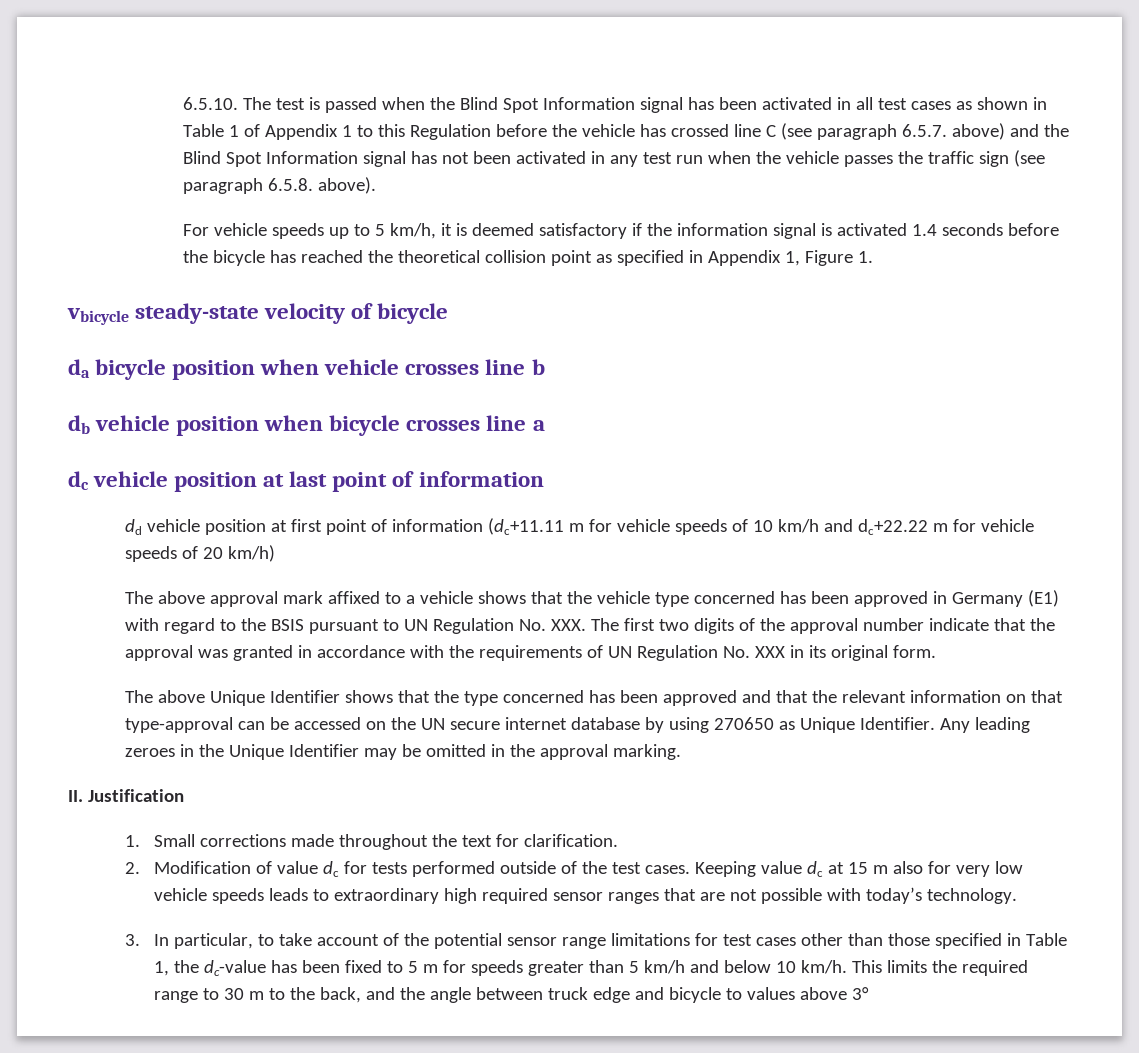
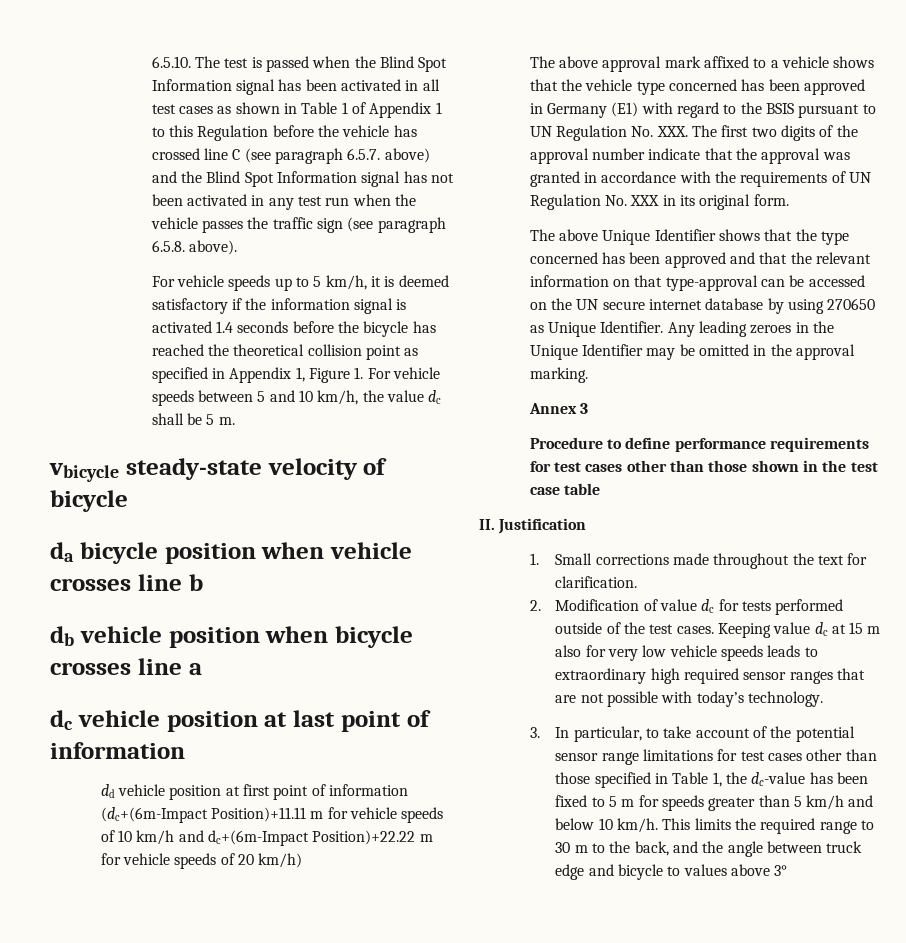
(873, 257) none -> [367,367,440,379] [151,390,442,406] [151,413,235,425] For vehicle speeds between 5 and 10 km/h, the value dc shall be 5 m.
[488,518,565,535] (dc+11.11 -> [100,807,307,823] (dc+(6m-Impact Position)+11.11
[858,519,929,535] dc+22.22 -> [208,830,416,846] dc+(6m-Impact Position)+22.22
(682, 752) none -> [528,403,589,414] [529,437,870,452] [529,460,878,472] [529,483,601,495] // Annex 3 // Procedure to define performance requirements for test cases other than those shown in the test case table

